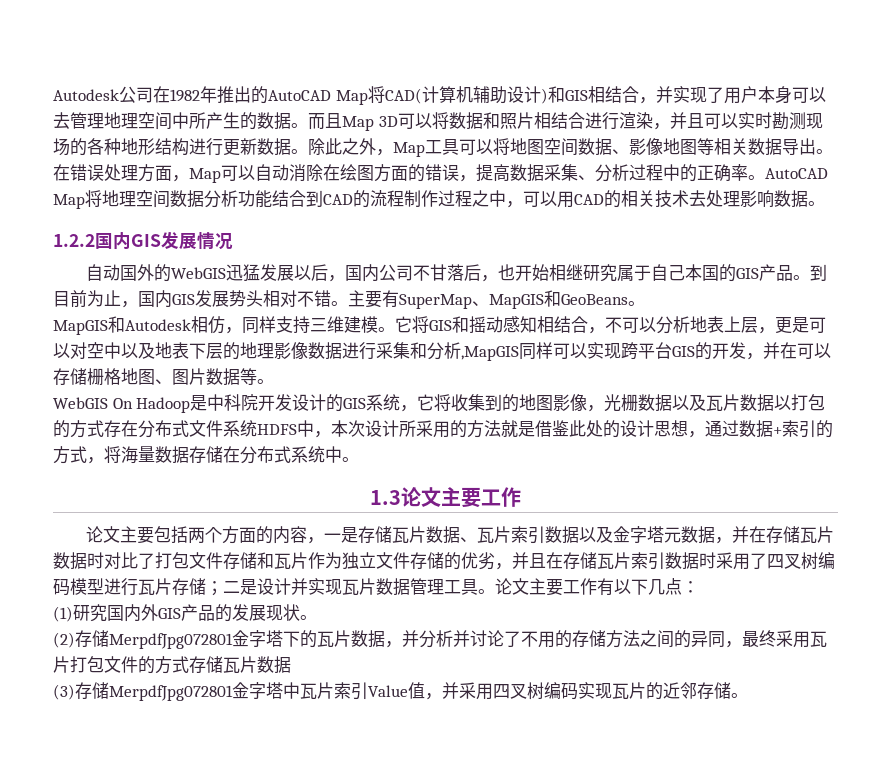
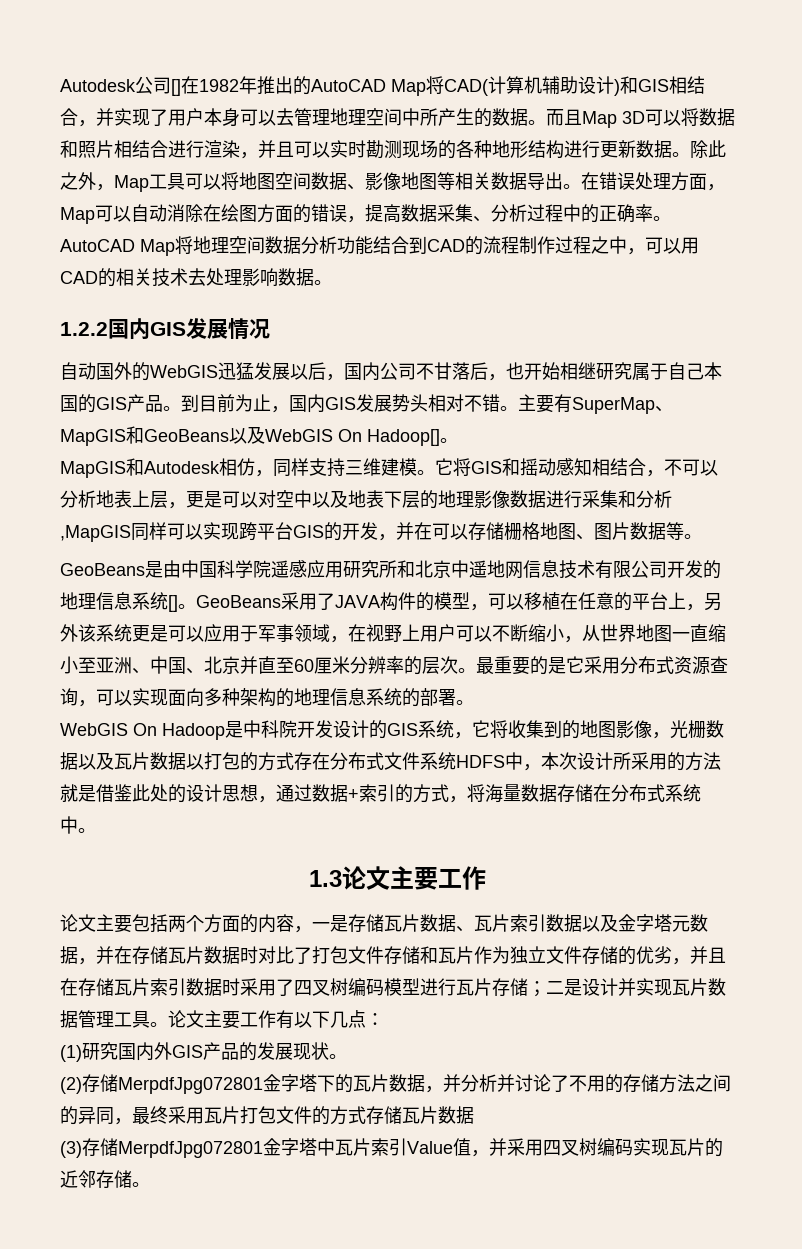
(153, 95) none -> [171,79,181,96] []
(628, 299) none -> [229,426,440,446] 以及WebGIS On Hadoop[]
(274, 381) none -> [60,560,721,579] [60,591,722,612] [60,624,726,643] [60,656,728,675] [60,688,474,707] // GeoBeans是由中国科学院遥感应用研究所和北京中遥地网信息技术有限公司开发的地理信息系统[]。GeoBeans采用了JAVA构件的模型，可以移植在任意的平台上，另外该系统更是可以应用于军事领域，在视野上用户可以不断缩小，从世界地图一直缩小至亚洲、中国、北京并直至60厘米分辨率的层次。最重要的是它采用分布式资源查询，可以实现面向多种架构的地理信息系统的部署。

